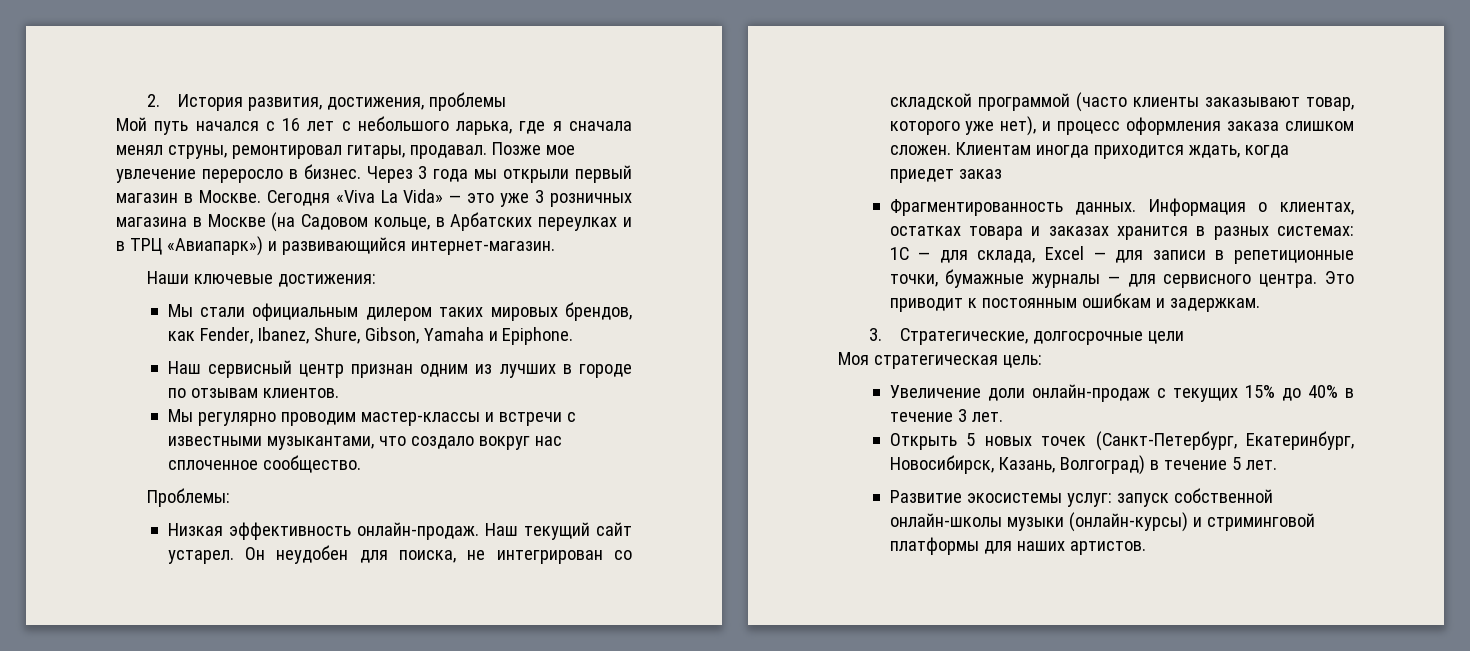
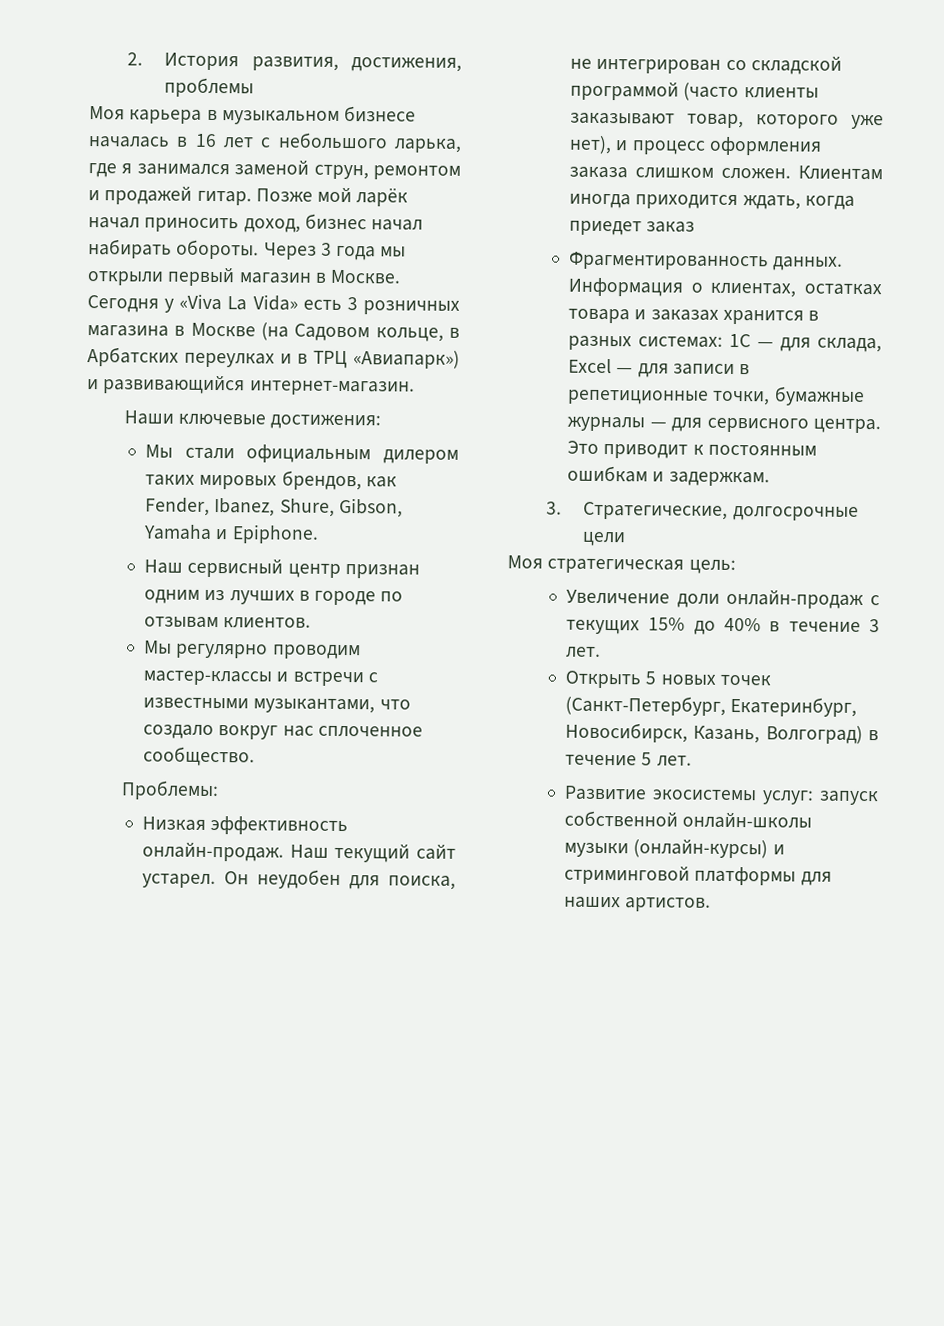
[116,117,275,135] Мой путь начался с -> [89,106,417,125] [88,136,189,148] Моя карьера в музыкальном бизнесе началась в
[569,121,632,131] [116,142,575,159] [116,164,361,183] сначала менял струны, ремонтировал гитары, продавал. Позже мое увлечение переросло в бизнес. -> [136,159,461,180] [88,185,409,207] [88,213,424,233] [88,239,260,260] занимался заменой струн, ремонтом и продажей гитар. Позже мой ларёк начал приносить доход, бизнес начал набирать обороты.
(330, 198) none -> [164,298,175,313] у
[449,193,530,207] — это уже -> [302,299,342,310] есть

